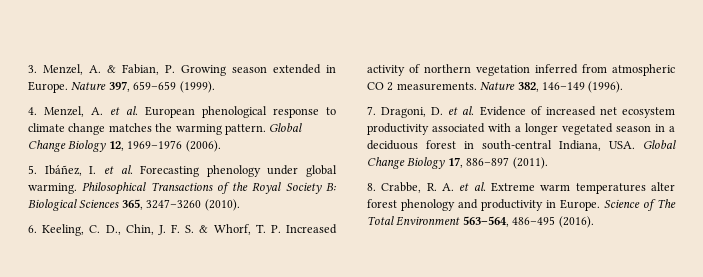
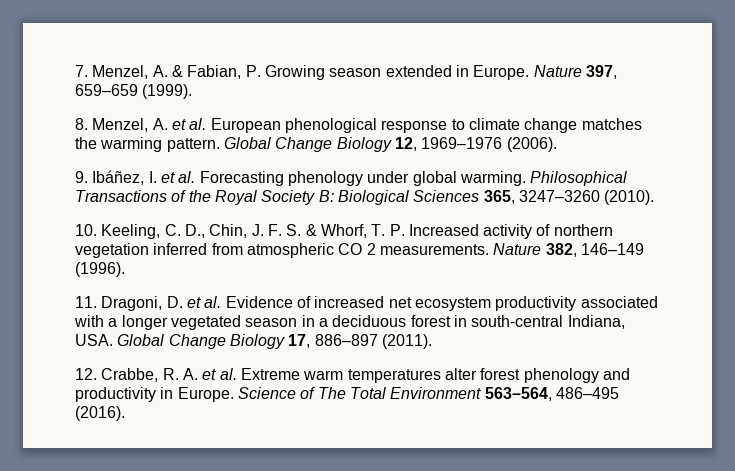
[28,65,37,73] 3. -> [75,65,88,77] 7.
[28,107,37,115] 4. -> [75,118,88,130] 8.
[28,165,37,174] 5. -> [75,171,88,183] 9.
[28,225,37,233] 6. -> [75,224,97,236] 10.
[367,106,376,115] 7. -> [75,296,97,308] 11.
[367,183,376,191] 8. -> [75,368,97,380] 12.

